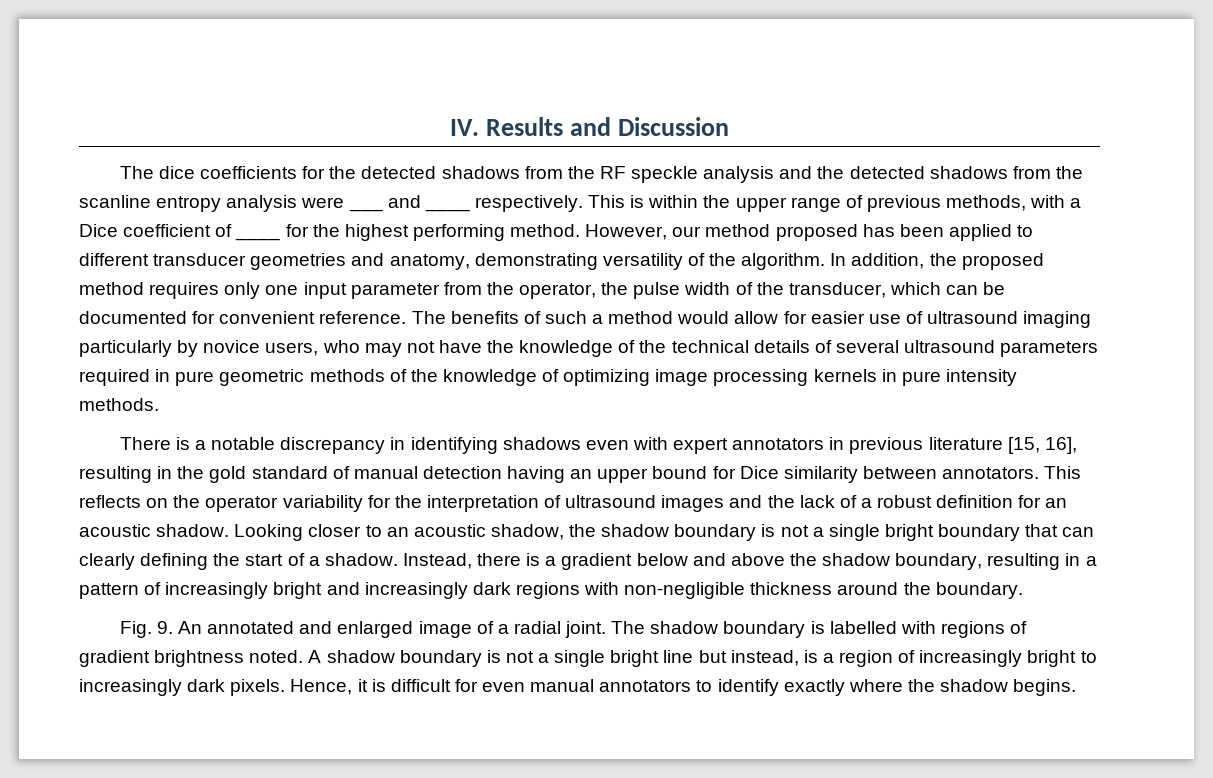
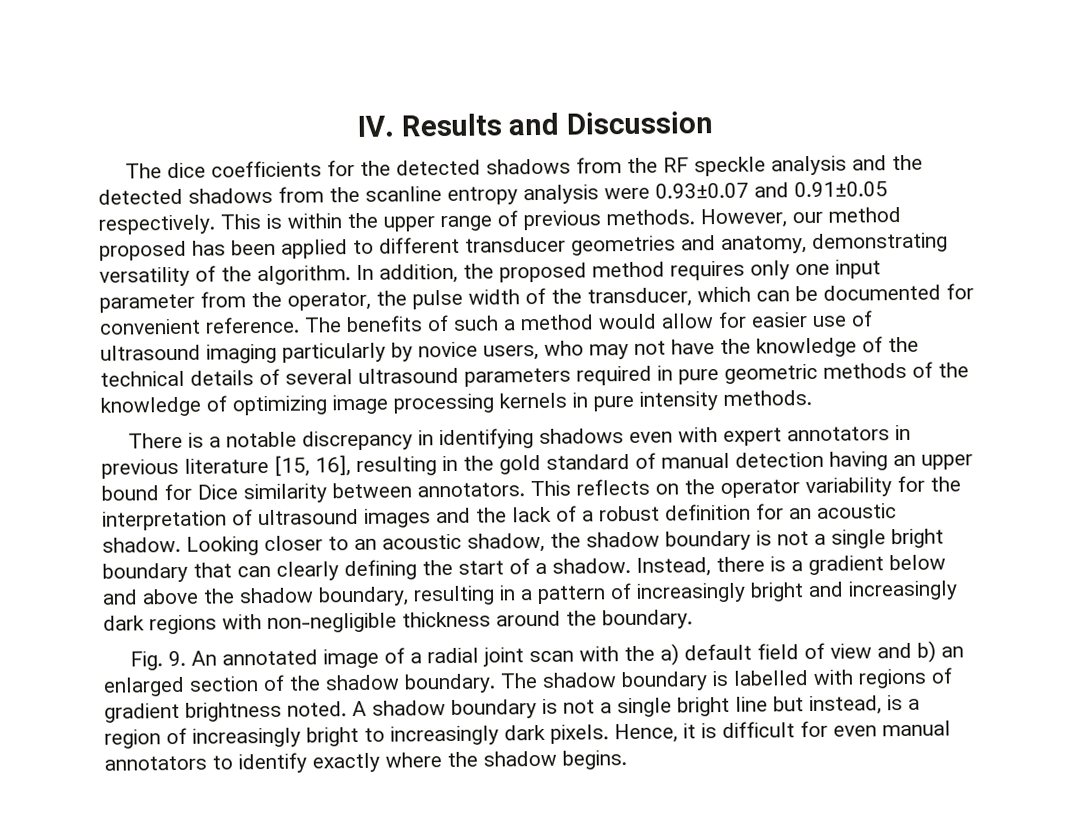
[348,208,383,212] [387,195,421,208] [424,208,470,212] ___ and ____ -> [655,181,888,199] 0.93±0.07 and 0.91±0.05
[946,195,1082,211] [79,224,233,237] [235,237,281,241] [285,224,581,241] methods, with a Dice coefficient of ____ for the highest performing method. -> [606,209,695,226] methods.
[299,621,414,638] and enlarged -> (319, 657) none
[565,621,607,638] joint. -> [483,640,965,667] [103,673,496,697] joint scan with the a) default field of view and b) an enlarged section of the shadow boundary.

